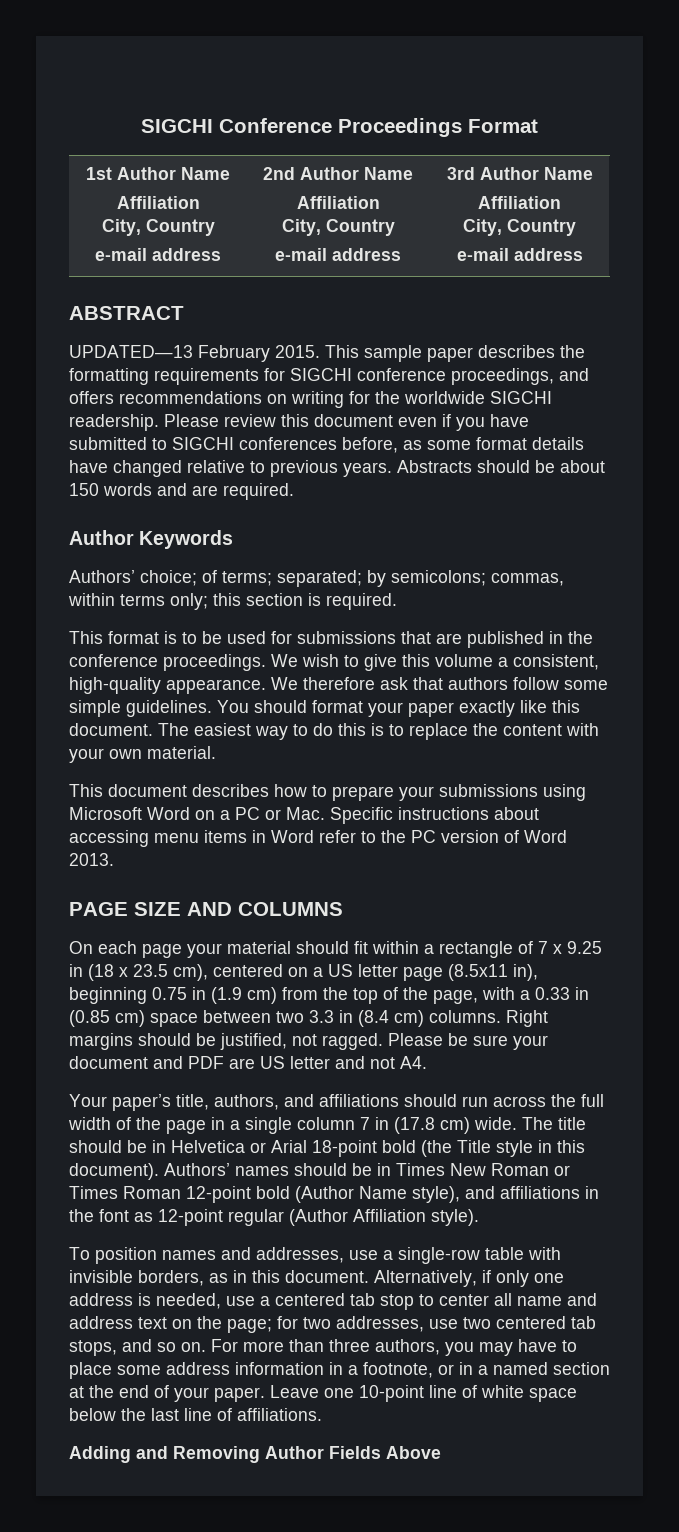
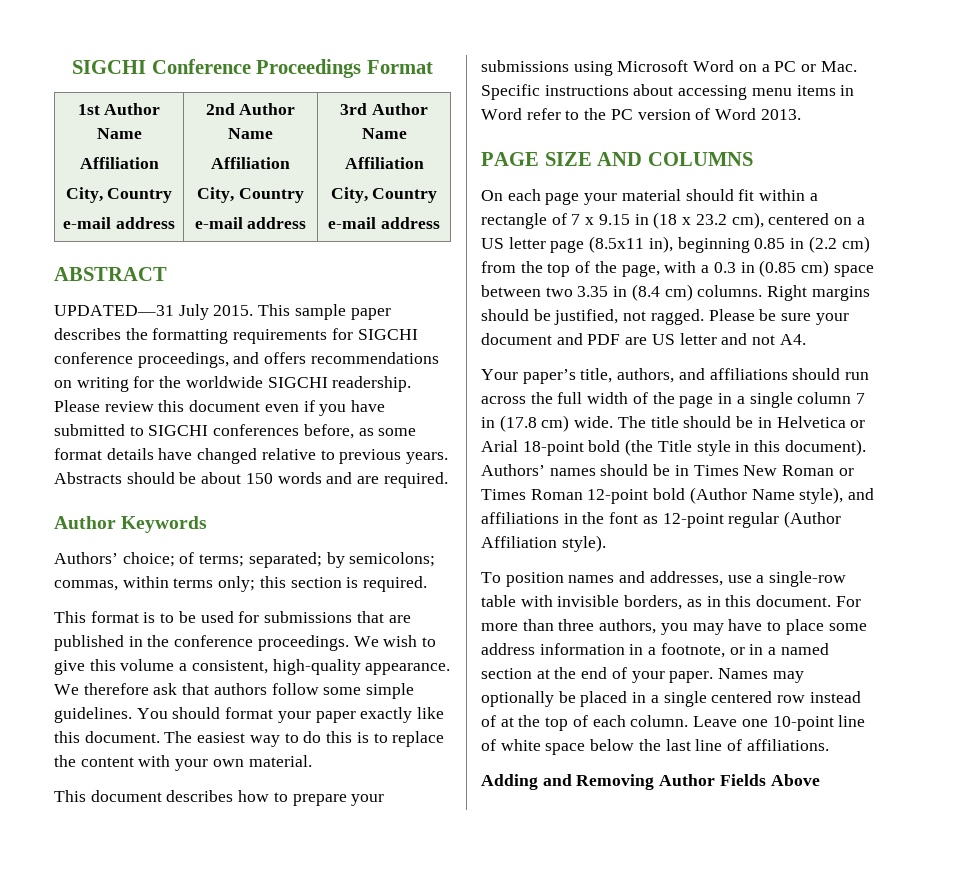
[69,345,270,362] UPDATED—13 February -> [54,304,209,320] UPDATED—31 July
[567,941,602,954] 9.25 -> [598,214,630,225] 9.15
[133,964,168,977] 23.5 -> [695,214,727,225] 23.2
[152,987,242,1004] 0.75 in (1.9 -> [754,236,837,253] 0.85 in (2.2
[535,987,570,1000] 0.33 -> [713,262,736,273] 0.3
[309,1010,334,1023] 3.3 -> [577,286,609,297] 3.35
[374,1270,564,1287] [69,1293,597,1310] [69,1316,596,1333] [69,1339,206,1356] Alternatively, if only one address is needed, use a centered tab stop to center all name and address text on the page; for two addresses, use two centered tab stops, and so on. -> (832, 601) none
(265, 1394) none -> [718,668,804,683] [481,691,861,707] [481,715,689,731] Names may optionally be placed in a single centered row instead of at the top of each column.

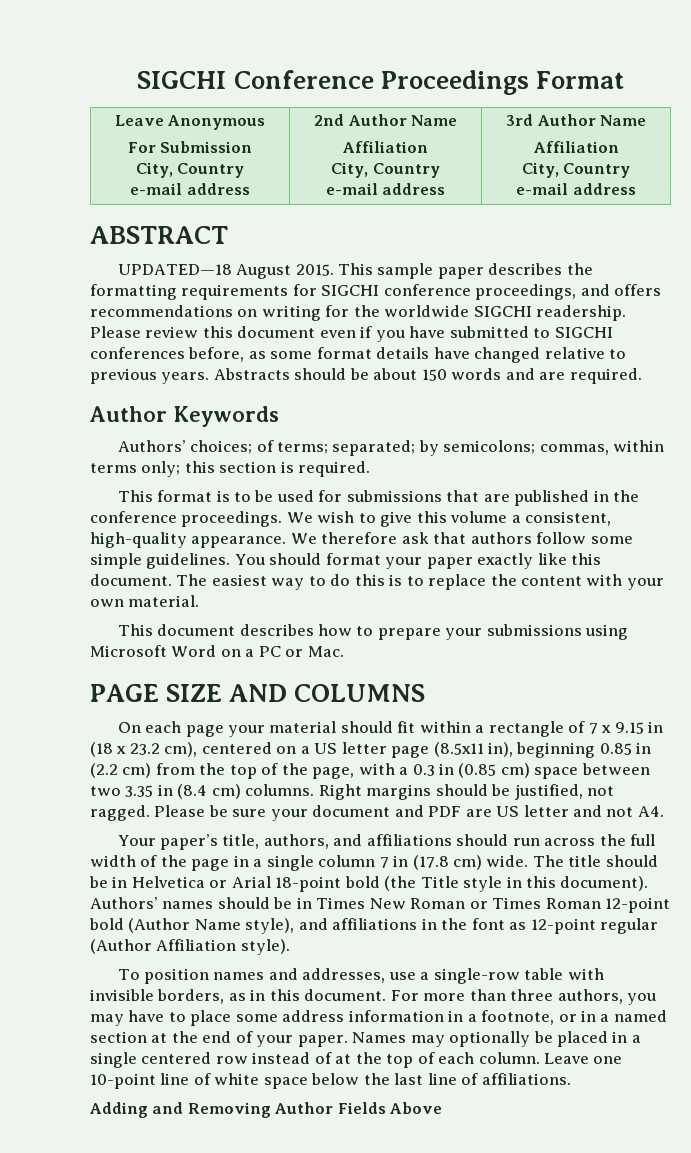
[77,103,161,115] [96,128,142,139] [79,157,159,169] 1st Author Name // Affiliation -> [114,115,266,130] [127,141,253,153] Leave Anonymous // For Submission
[54,304,209,320] UPDATED—31 July -> [117,264,292,279] UPDATED—18 August
[122,552,175,567] choice; -> [190,440,253,454] choices;
[481,84,855,100] [481,108,801,120] Specific instructions about accessing menu items in Word refer to the PC version of Word 2013. -> (344, 651) none

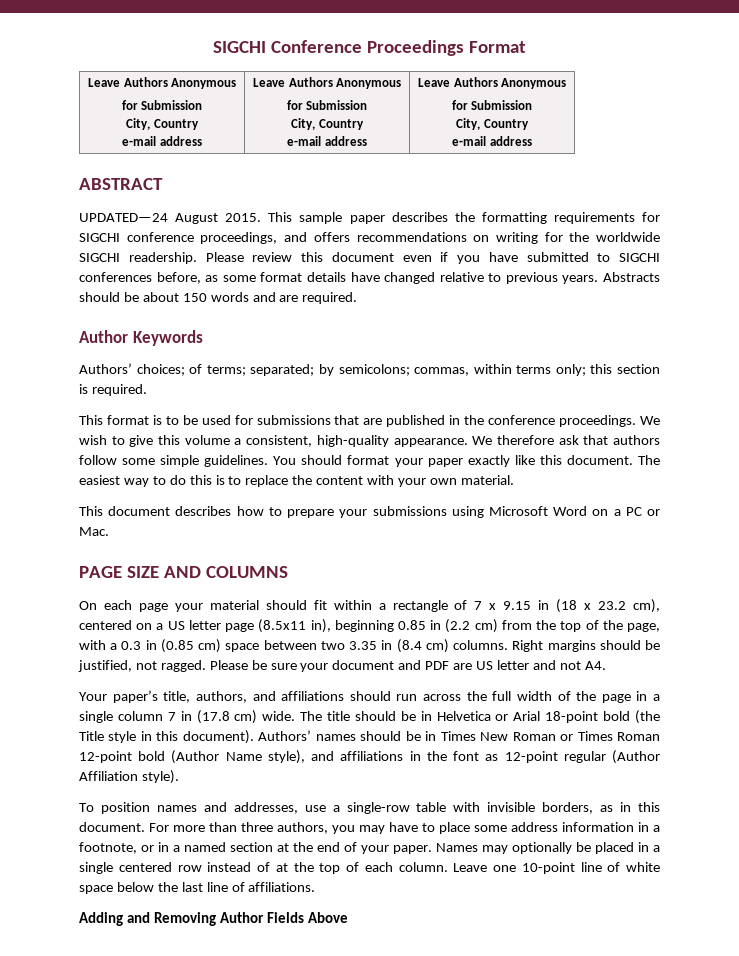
[168,115,266,130] [127,141,253,153] [135,162,245,178] [130,183,250,195] [314,114,457,126] [343,141,428,153] [331,162,440,178] [325,183,446,195] [506,114,646,126] [533,141,619,153] Anonymous // For Submission // City, Country // e-mail address | 2nd Author Name // Affiliation // City, Country // e-mail address | 3rd Author Name // Affiliation -> [123,77,237,89] [121,100,203,110] [126,118,199,130] [122,136,202,146] [252,77,402,89] [286,100,368,110] [291,118,364,130] [287,136,367,146] [417,77,567,89] [451,100,533,110] Authors Anonymous // for Submission // City, Country // e-mail address | Leave Authors Anonymous // for Submission // City, Country // e-mail address | Leave Authors Anonymous // for Submission
[117,264,232,275] UPDATED—18 -> [79,213,168,222] UPDATED—24

